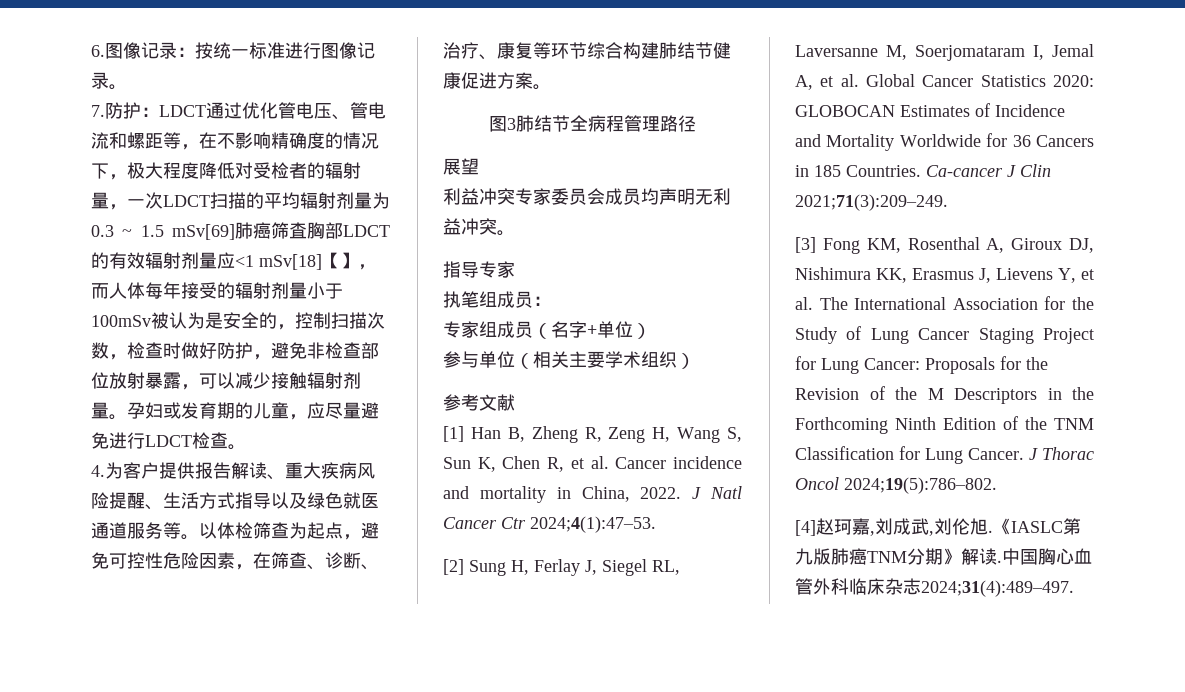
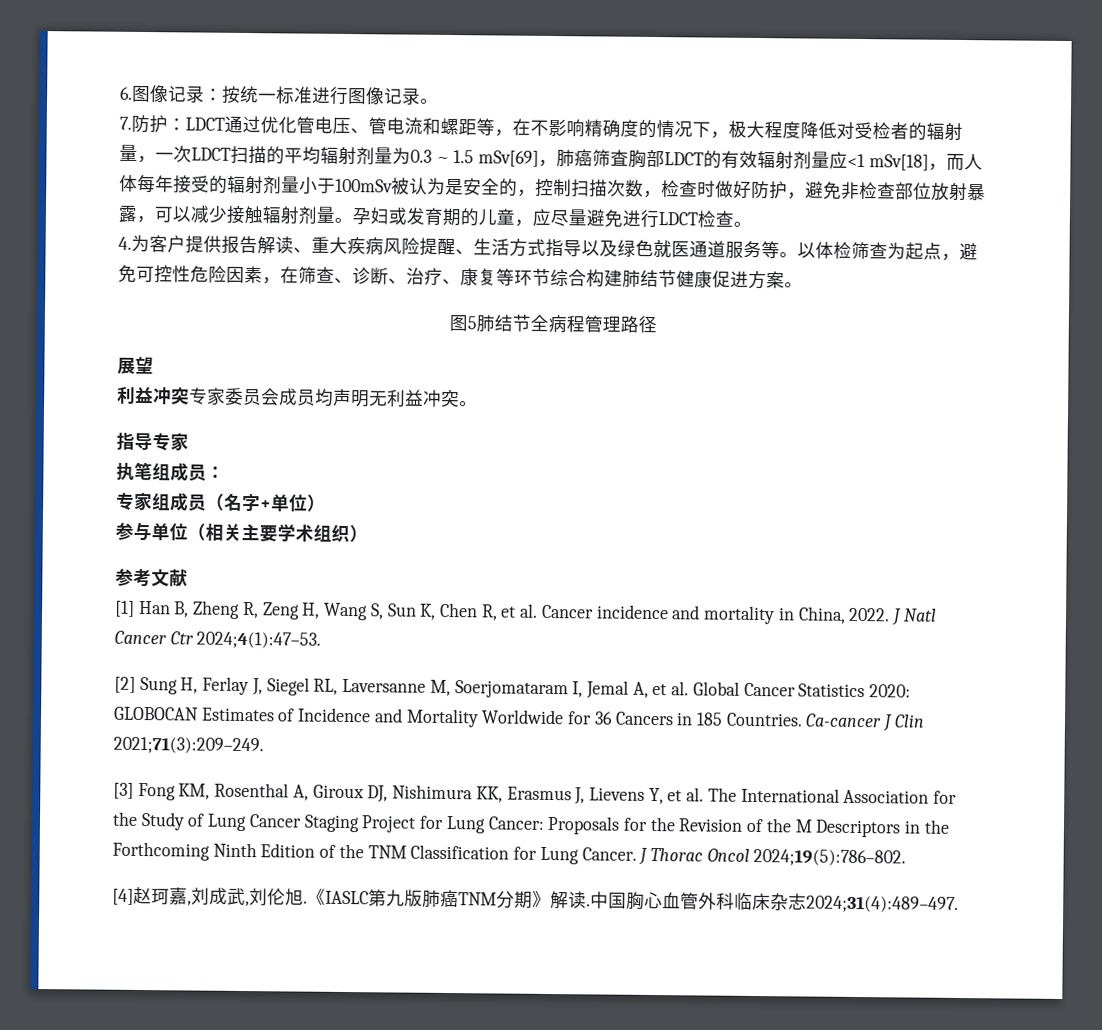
(235, 232) none -> [538,159,558,168] ，
[322,252,358,269] 【】 -> (929, 162) none
[507,118,516,130] 3 -> [466,316,477,330] 5

